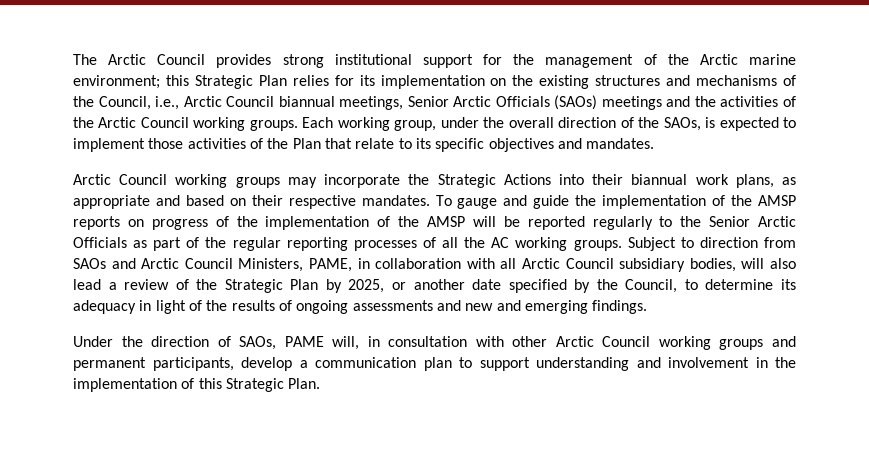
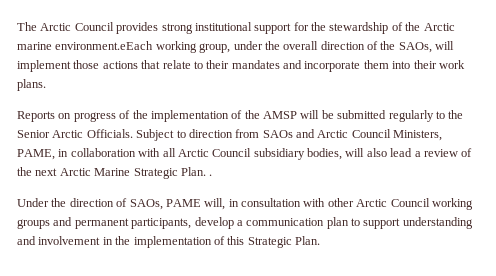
[545,54,634,68] management -> [329,22,389,34] stewardship
[73,75,797,89] [73,95,796,110] [73,117,334,131] environment; this Strategic Plan relies for its implementation on the existing structures and mechanisms of the Council, i.e., Arctic Council biannual meetings, Senior Arctic Officials (SAOs) meetings and the activities of the Arctic Council working groups. Each -> [55,41,154,50] environment.eEach
[705,117,796,131] [73,138,655,152] [73,174,796,188] [73,195,797,209] [73,216,120,230] is expected to implement those activities of the Plan that relate to its specific objectives and mandates. // Arctic Council working groups may incorporate the Strategic Actions into their biannual work plans, as appropriate and based on their respective mandates. To gauge and guide the implementation of the AMSP reports -> [435,41,455,50] [17,60,465,72] [17,79,46,91] [17,111,55,122] will implement those actions that relate to their mandates and incorporate them into their work plans. // Reports
[527,216,585,230] reported -> [337,110,387,119] submitted
[73,237,622,251] Officials as part of the regular reporting processes of all the AC working groups. -> [86,129,133,138] Officials.
[224,279,796,293] [73,300,648,314] Strategic Plan by 2025, or another date specified by the Council, to determine its adequacy in light of the results of ongoing assessments and new and emerging findings. -> [35,167,213,179] next Arctic Marine Strategic Plan. .

